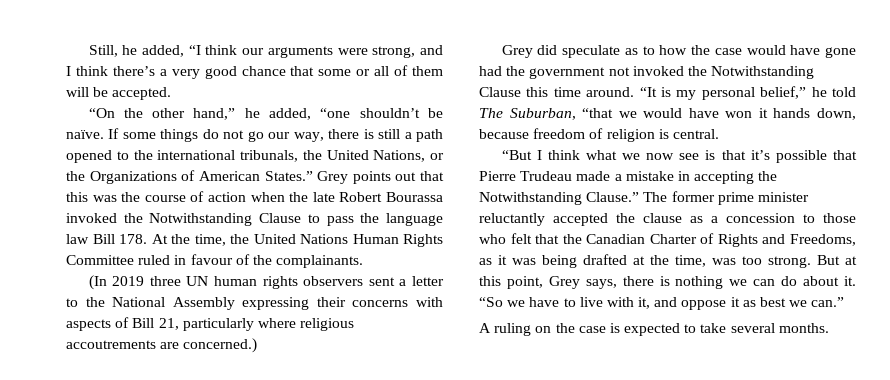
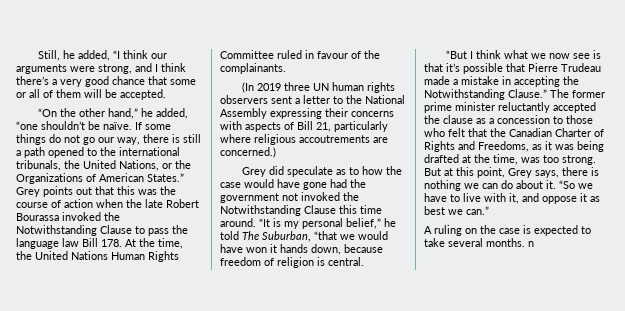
(829, 328) none -> [528,241,534,247] n

